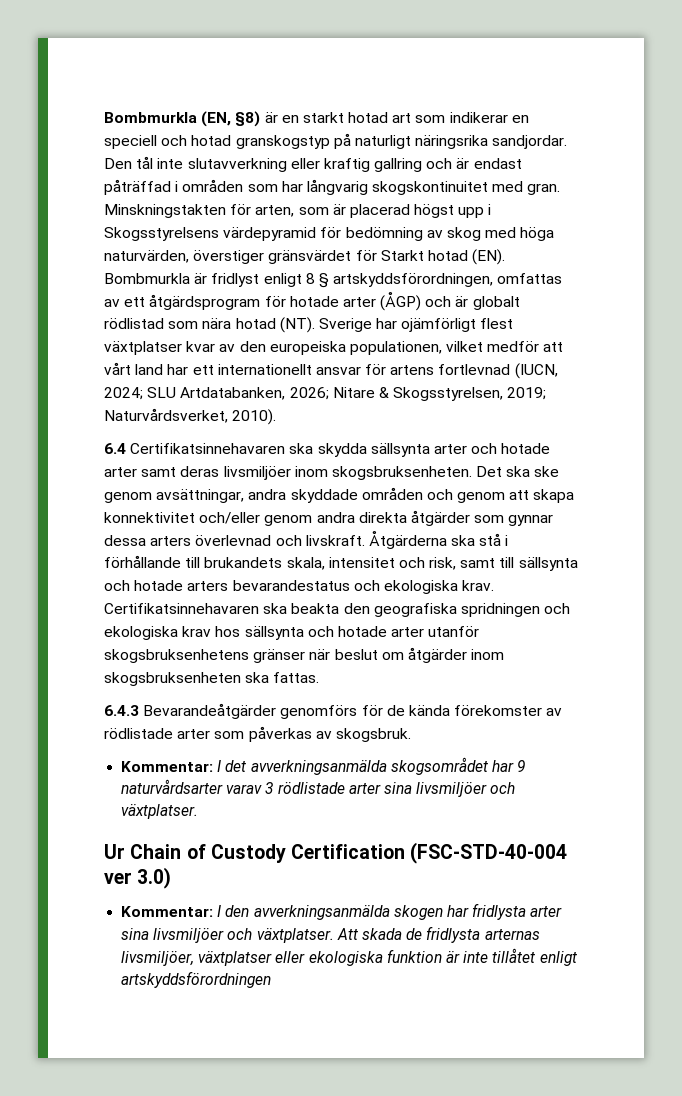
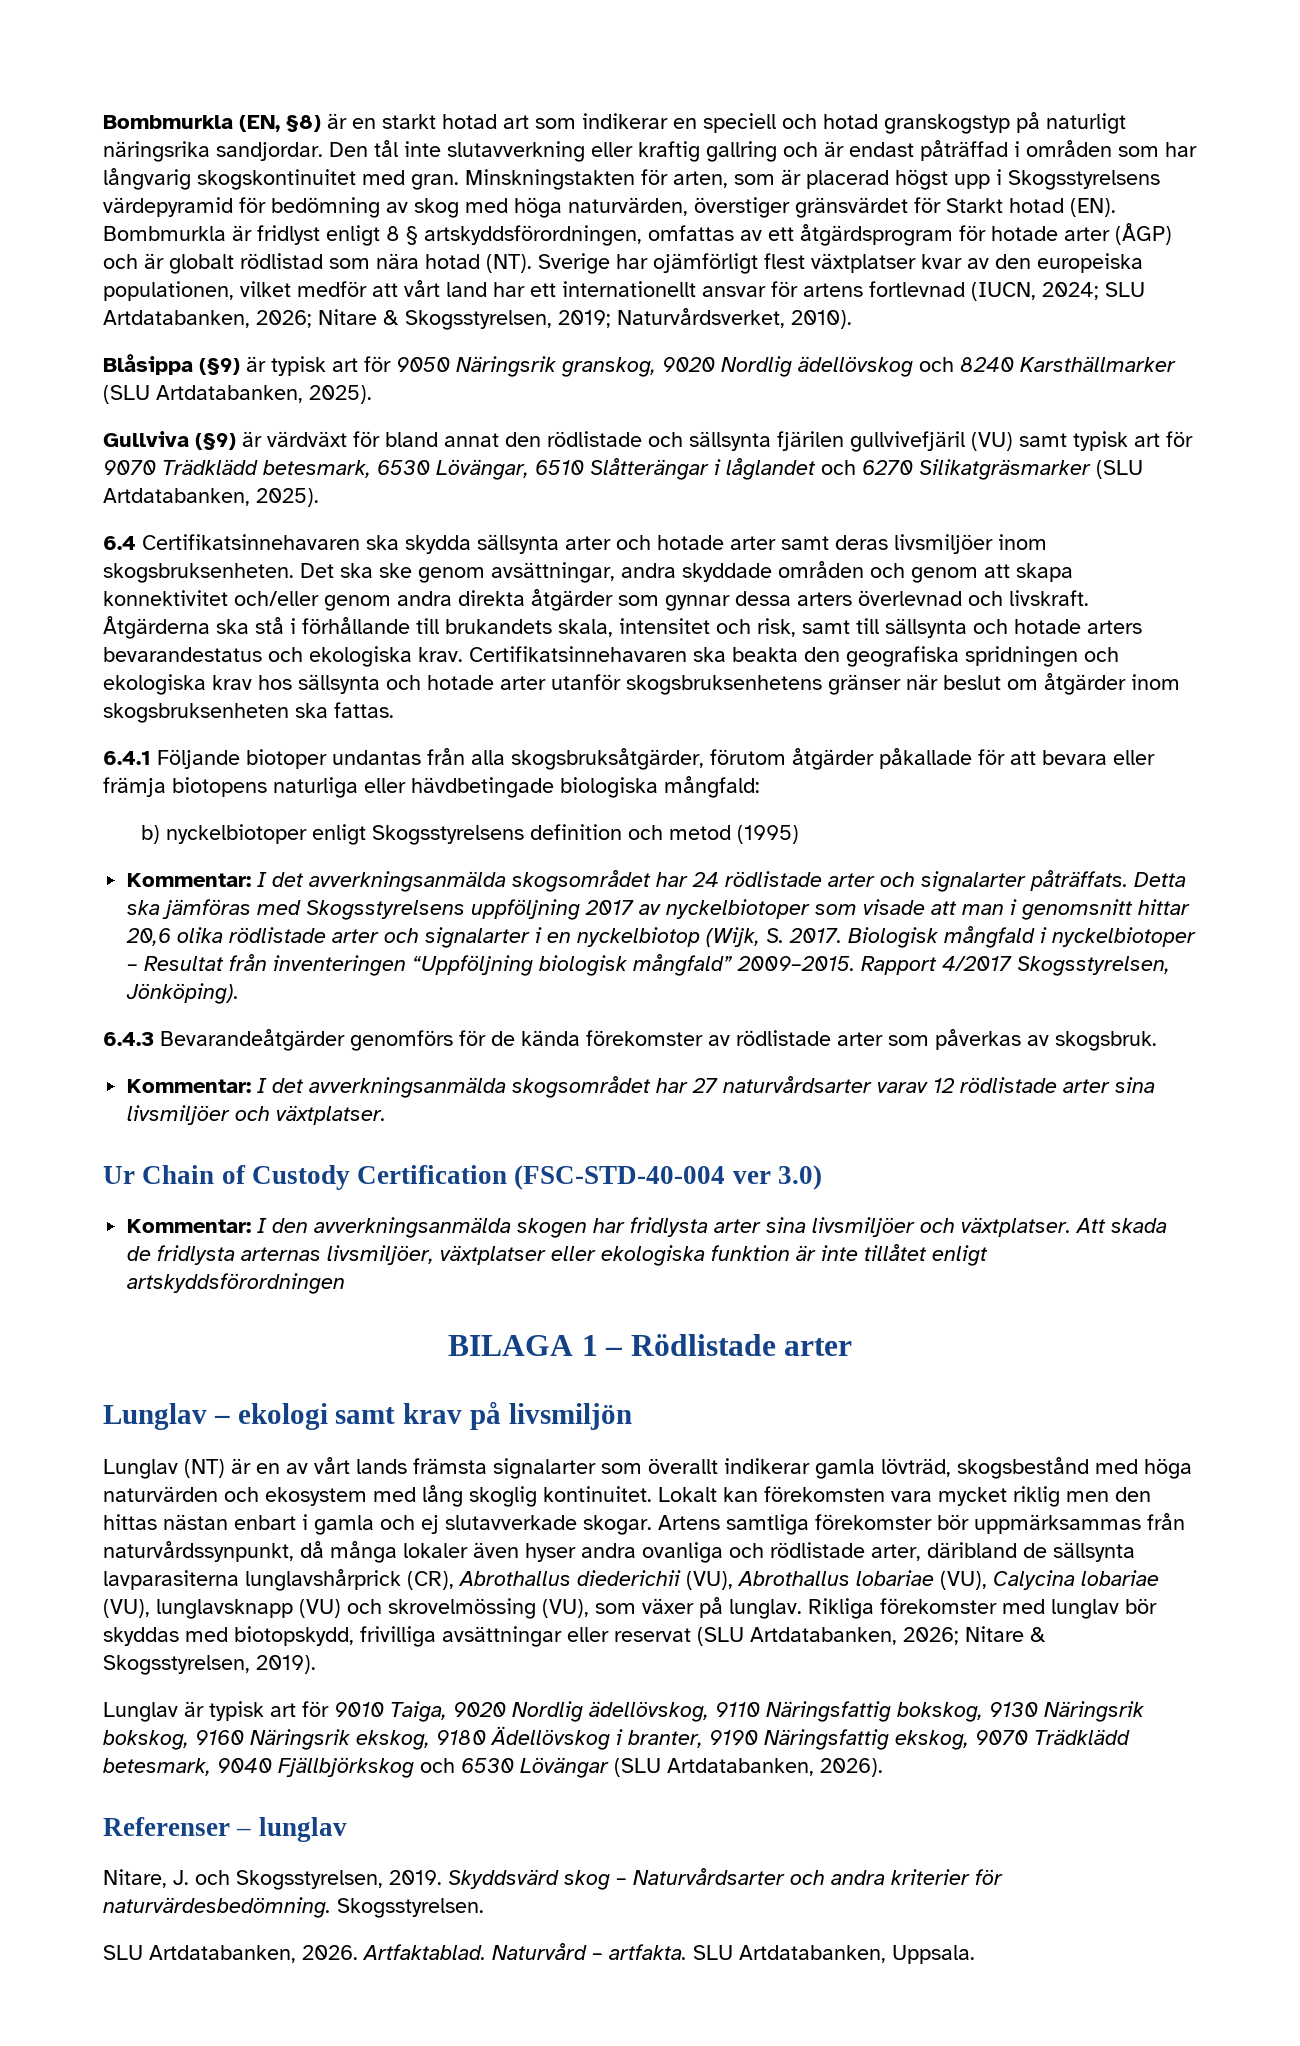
(277, 417) none -> [103,354,1176,377] [103,385,372,404] [103,431,1193,452] [103,458,1143,480] [103,488,319,507] // Blåsippa (§9) är typisk art för 9050 Näringsrik granskog, 9020 Nordlig ädellövskog och 8240 Karsthällmarker (SLU Artdatabanken, 2025). // Gullviva (§9) är värdväxt för bland annat den rödlistade och sällsynta fjärilen gullvivefjäril (VU) samt typisk art för 9070 Trädklädd betesmark, 6530 Lövängar, 6510 Slåtterängar i låglandet och 6270 Silikatgräsmarker (SLU Artdatabanken, 2025).
(320, 677) none -> [103,748,1155,770] [103,776,760,798] [140,824,799,845] [127,870,1187,892] [127,899,1191,920] [126,926,1197,948] [127,954,1171,976] [126,983,240,1004] // 6.4.1 Följande biotoper undantas från alla skogsbruksåtgärder, förutom åtgärder påkallade för att bevara eller främja biotopens naturliga eller hävdbetingade biologiska mångfald: // b) nyckelbiotoper enligt Skogsstyrelsens definition och metod (1995) // Kommentar: I det avverkningsanmälda skogsområdet har 24 rödlistade arter och signalarter påträffats. Detta ska jämföras med Skogsstyrelsens uppföljning 2017 av nyckelbiotoper som visade att man i genomsnitt hittar 20,6 olika rödlistade arter och signalarter i en nyckelbiotop (Wijk, S. 2017. Biologisk mångfald i nyckelbiotoper – Resultat från inventeringen “Uppföljning biologisk mångfald” 2009–2015. Rapport 4/2017 Skogsstyrelsen, Jönköping).
[517,760,526,772] 9 -> [692,1078,719,1093] 27
[265,782,274,794] 3 -> [933,1078,956,1093] 12
(272, 979) none -> [447,1334,853,1356] [103,1401,632,1430] [103,1457,1192,1479] [103,1485,1151,1507] [103,1513,1185,1535] [103,1541,1135,1563] [103,1569,1159,1591] [103,1597,1157,1619] [103,1626,1046,1647] [103,1655,316,1675] [103,1701,1144,1722] [103,1726,1130,1750] [103,1757,883,1778] [103,1817,347,1842] [103,1868,1003,1890] [103,1897,484,1918] [103,1943,975,1964] // BILAGA 1 – Rödlistade arter // Lunglav – ekologi samt krav på livsmiljön // Lunglav (NT) är en av vårt lands främsta signalarter som överallt indikerar gamla lövträd, skogsbestånd med höga naturvärden och ekosystem med lång skoglig kontinuitet. Lokalt kan förekomsten vara mycket riklig men den hittas nästan enbart i gamla och ej slutavverkade skogar. Artens samtliga förekomster bör uppmärksammas från naturvårdssynpunkt, då många lokaler även hyser andra ovanliga och rödlistade arter, däribland de sällsynta lavparasiterna lunglavshårprick (CR), Abrothallus diederichii (VU), Abrothallus lobariae (VU), Calycina lobariae (VU), lunglavsknapp (VU) och skrovelmössing (VU), som växer på lunglav. Rikliga förekomster med lunglav bör skyddas med biotopskydd, frivilliga avsättningar eller reservat (SLU Artdatabanken, 2026; Nitare & Skogsstyrelsen, 2019). // Lunglav är typisk art för 9010 Taiga, 9020 Nordlig ädellövskog, 9110 Näringsfattig bokskog, 9130 Näringsrik bokskog, 9160 Näringsrik ekskog, 9180 Ädellövskog i branter, 9190 Näringsfattig ekskog, 9070 Trädklädd betesmark, 9040 Fjällbjörkskog och 6530 Lövängar (SLU Artdatabanken, 2026). // Referenser – lunglav // Nitare, J. och Skogsstyrelsen, 2019. Skyddsvärd skog – Naturvårdsarter och andra kriterier för naturvärdesbedömning. Skogsstyrelsen. // SLU Artdatabanken, 2026. Artfaktablad. Naturvård – artfakta. SLU Artdatabanken, Uppsala.

